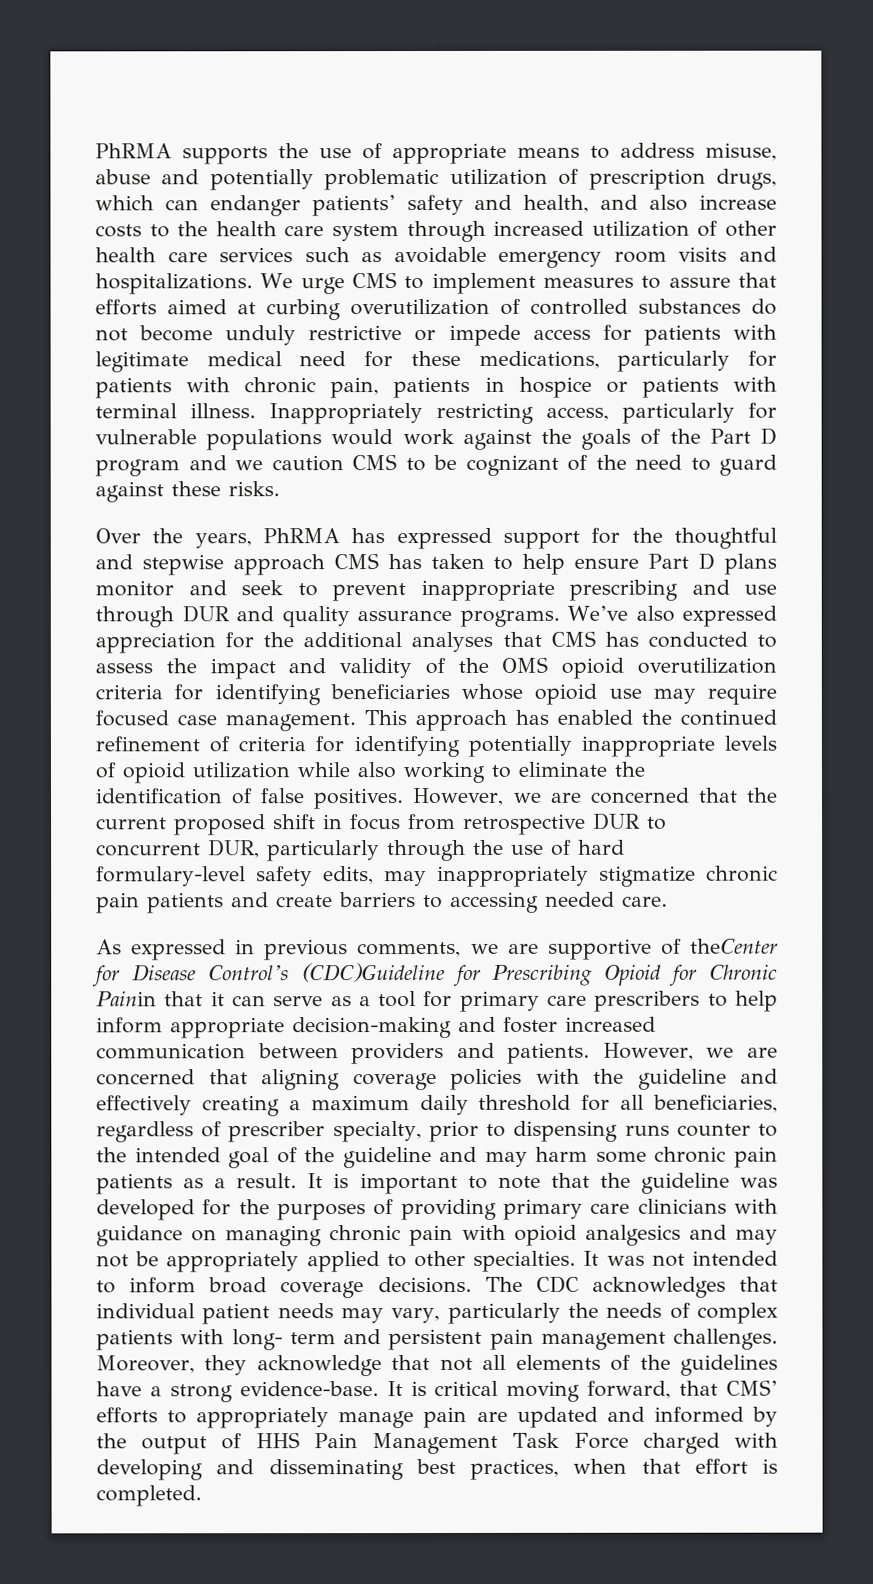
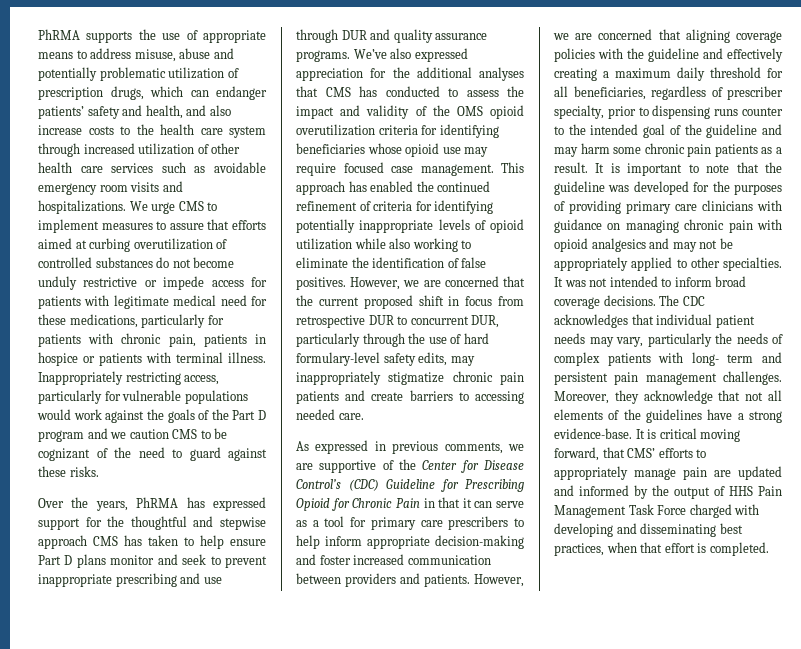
[689,938,778,954] theCenter -> [399,459,458,470] the Center
[300,962,445,983] (CDC)Guideline -> [348,479,435,491] (CDC) Guideline
[96,991,157,1007] Painin -> [395,498,435,508] Pain in

